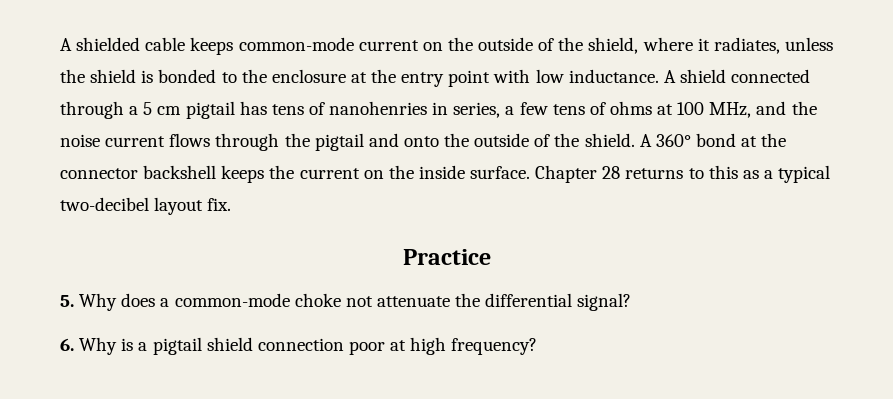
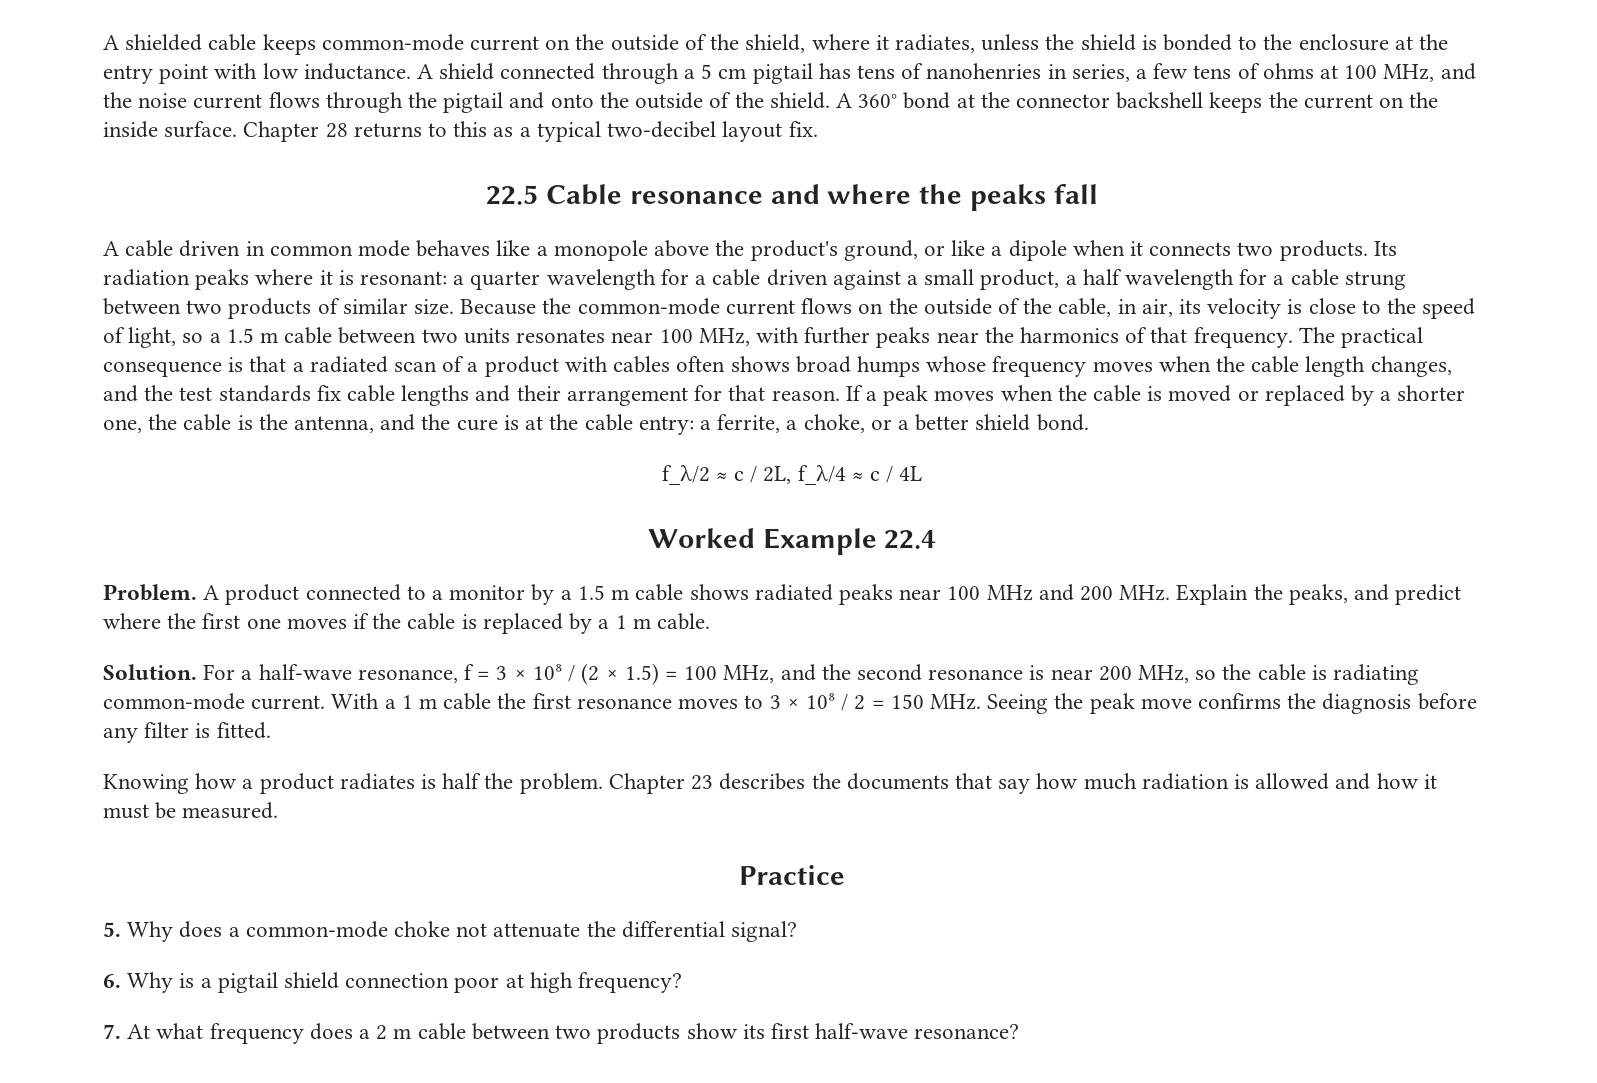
(232, 204) none -> [486,184,1098,211] [103,240,1397,261] [103,269,1406,290] [103,298,1476,319] [103,327,1424,348] [103,356,1452,377] [103,385,1466,406] [103,414,1089,435] [661,465,923,485] [647,528,937,555] [103,584,1462,605] [103,613,710,634] [103,663,1420,685] [103,693,1477,714] [103,722,271,743] [103,773,1437,794] [103,802,279,819] // 22.5 Cable resonance and where the peaks fall // A cable driven in common mode behaves like a monopole above the product's ground, or like a dipole when it connects two products. Its radiation peaks where it is resonant: a quarter wavelength for a cable driven against a small product, a half wavelength for a cable strung between two products of similar size. Because the common-mode current flows on the outside of the cable, in air, its velocity is close to the speed of light, so a 1.5 m cable between two units resonates near 100 MHz, with further peaks near the harmonics of that frequency. The practical consequence is that a radiated scan of a product with cables often shows broad humps whose frequency moves when the cable length changes, and the test standards fix cable lengths and their arrangement for that reason. If a peak moves when the cable is moved or replaced by a shorter one, the cable is the antenna, and the cure is at the cable entry: a ferrite, a choke, or a better shield bond. // f_λ/2 ≈ c / 2L, f_λ/4 ≈ c / 4L // Worked Example 22.4 // Problem. A product connected to a monitor by a 1.5 m cable shows radiated peaks near 100 MHz and 200 MHz. Explain the peaks, and predict where the first one moves if the cable is replaced by a 1 m cable. // Solution. For a half-wave resonance, f = 3 × 10⁸ / (2 × 1.5) = 100 MHz, and the second resonance is near 200 MHz, so the cable is radiating common-mode current. With a 1 m cable the first resonance moves to 3 × 10⁸ / 2 = 150 MHz. Seeing the peak move confirms the diagnosis before any filter is fitted. // Knowing how a product radiates is half the problem. Chapter 23 describes the documents that say how much radiation is allowed and how it must be measured.
(538, 346) none -> [103,1023,1020,1044] // 7. At what frequency does a 2 m cable between two products show its first half-wave resonance?

